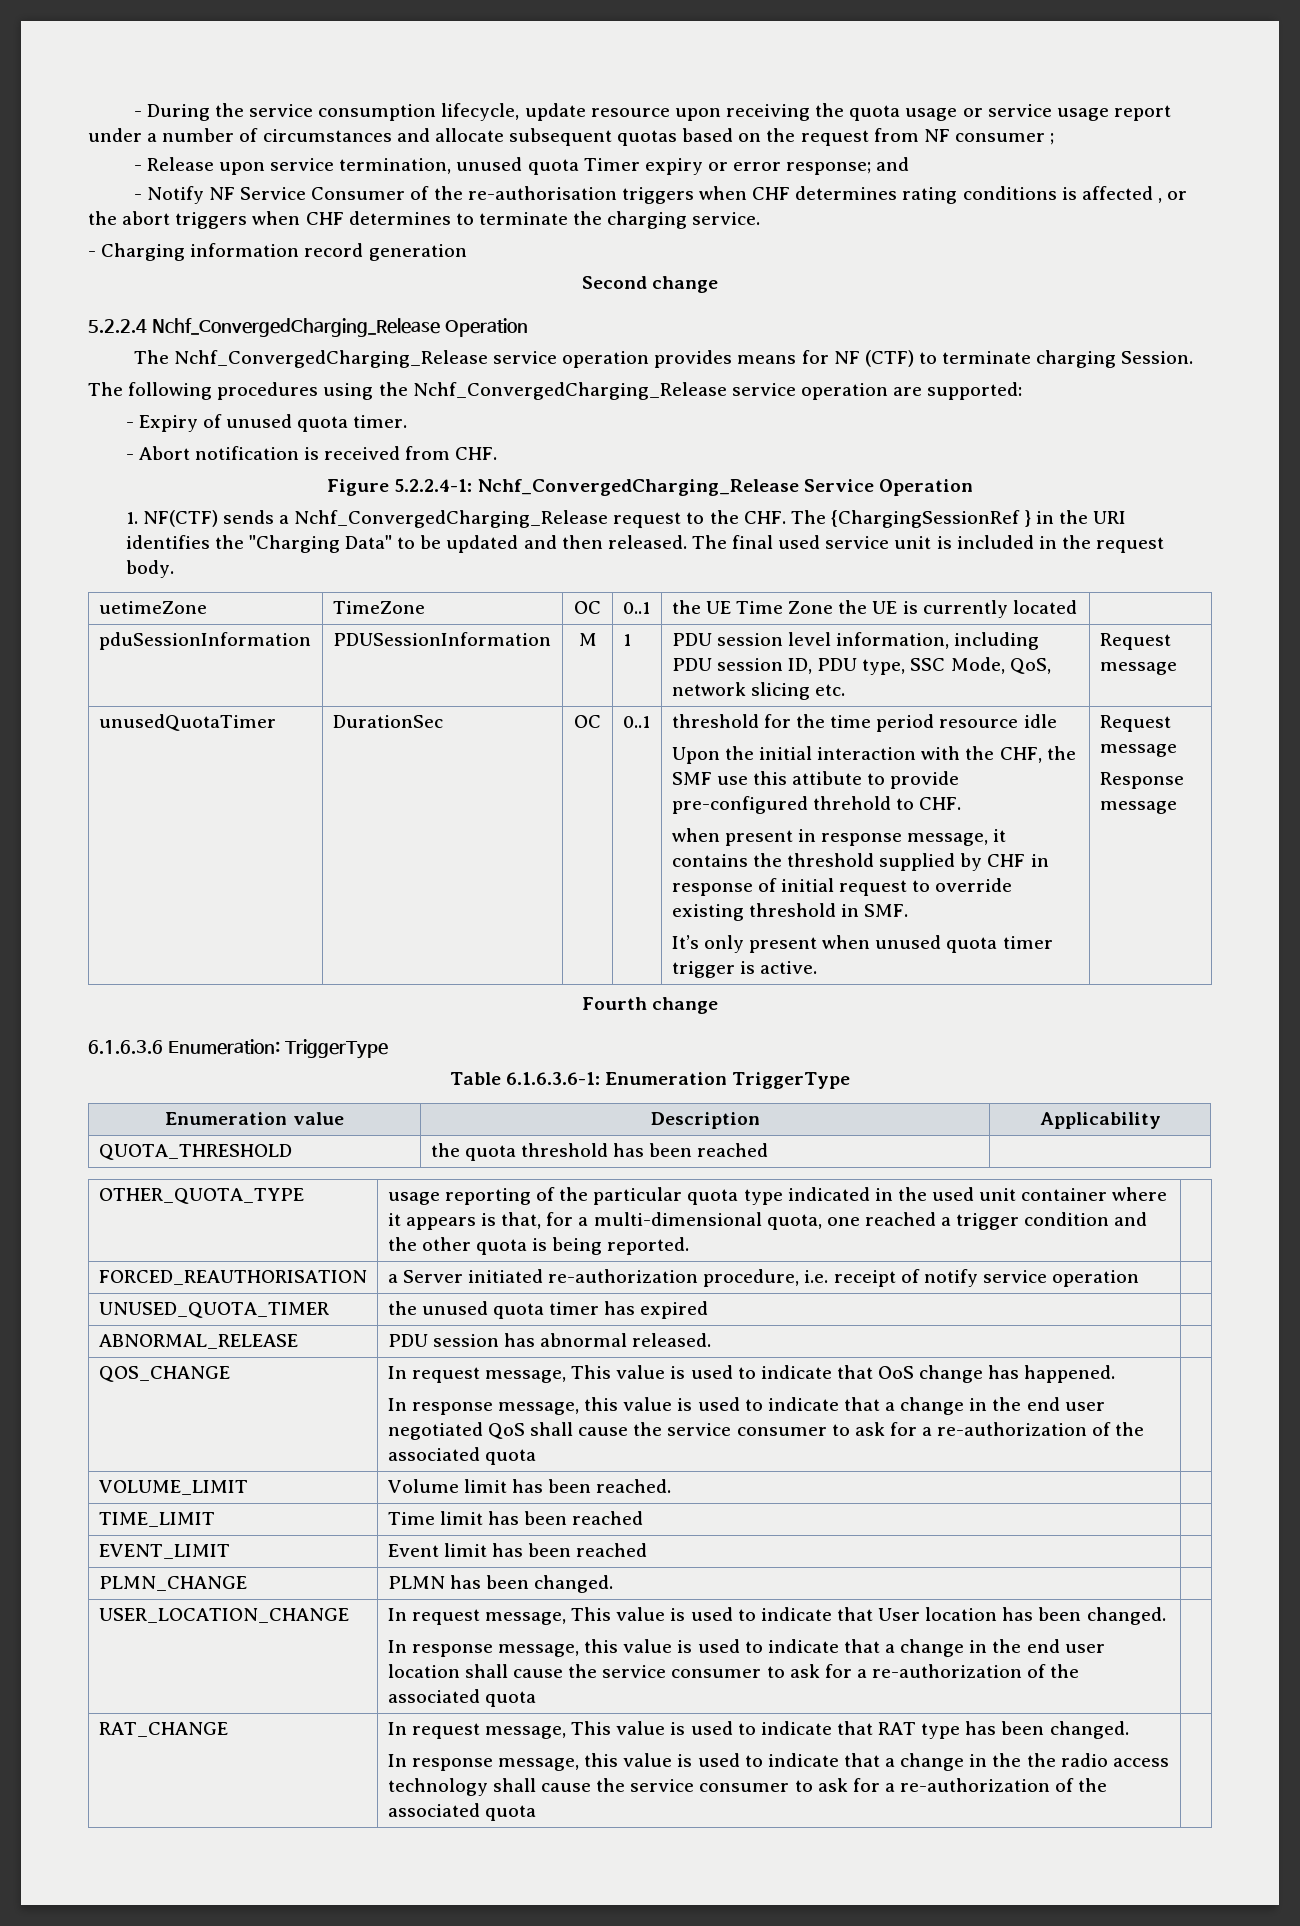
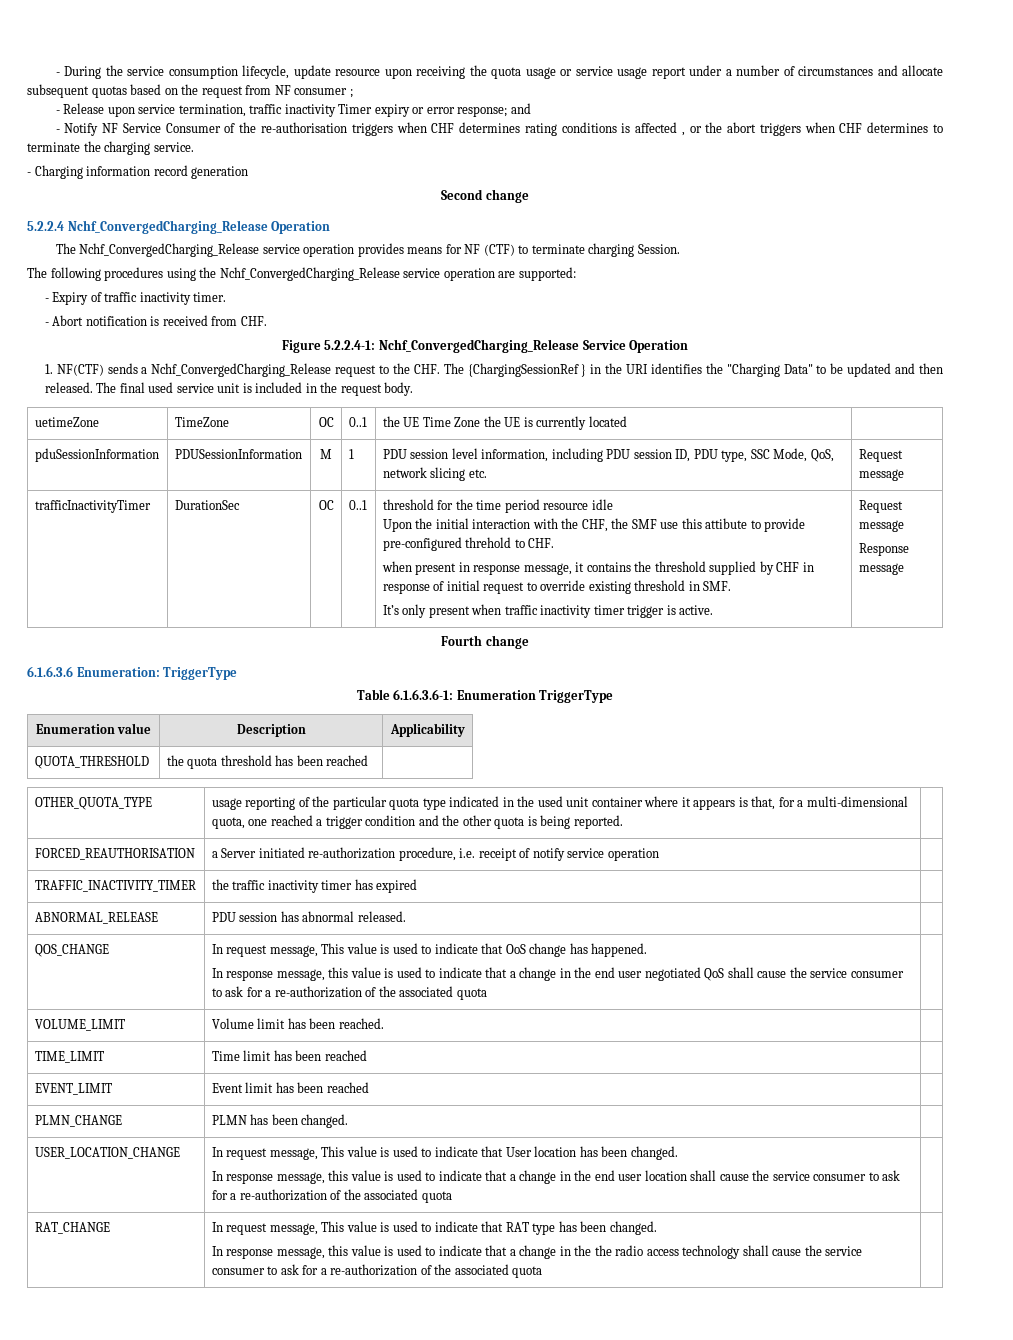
[456,157,579,175] unused quota -> [249,104,336,117] traffic inactivity
[225,414,349,432] unused quota -> [104,292,191,305] traffic inactivity
[98,714,276,731] unusedQuotaTimer -> [34,500,151,513] trafficInactivityTimer
[875,935,998,953] unused quota -> [504,605,592,618] traffic inactivity
[98,1302,329,1318] [387,1301,544,1319] UNUSED_QUOTA_TIMER | the unused quota -> [34,880,196,892] [211,879,319,893] TRAFFIC_INACTIVITY_TIMER | the traffic inactivity

